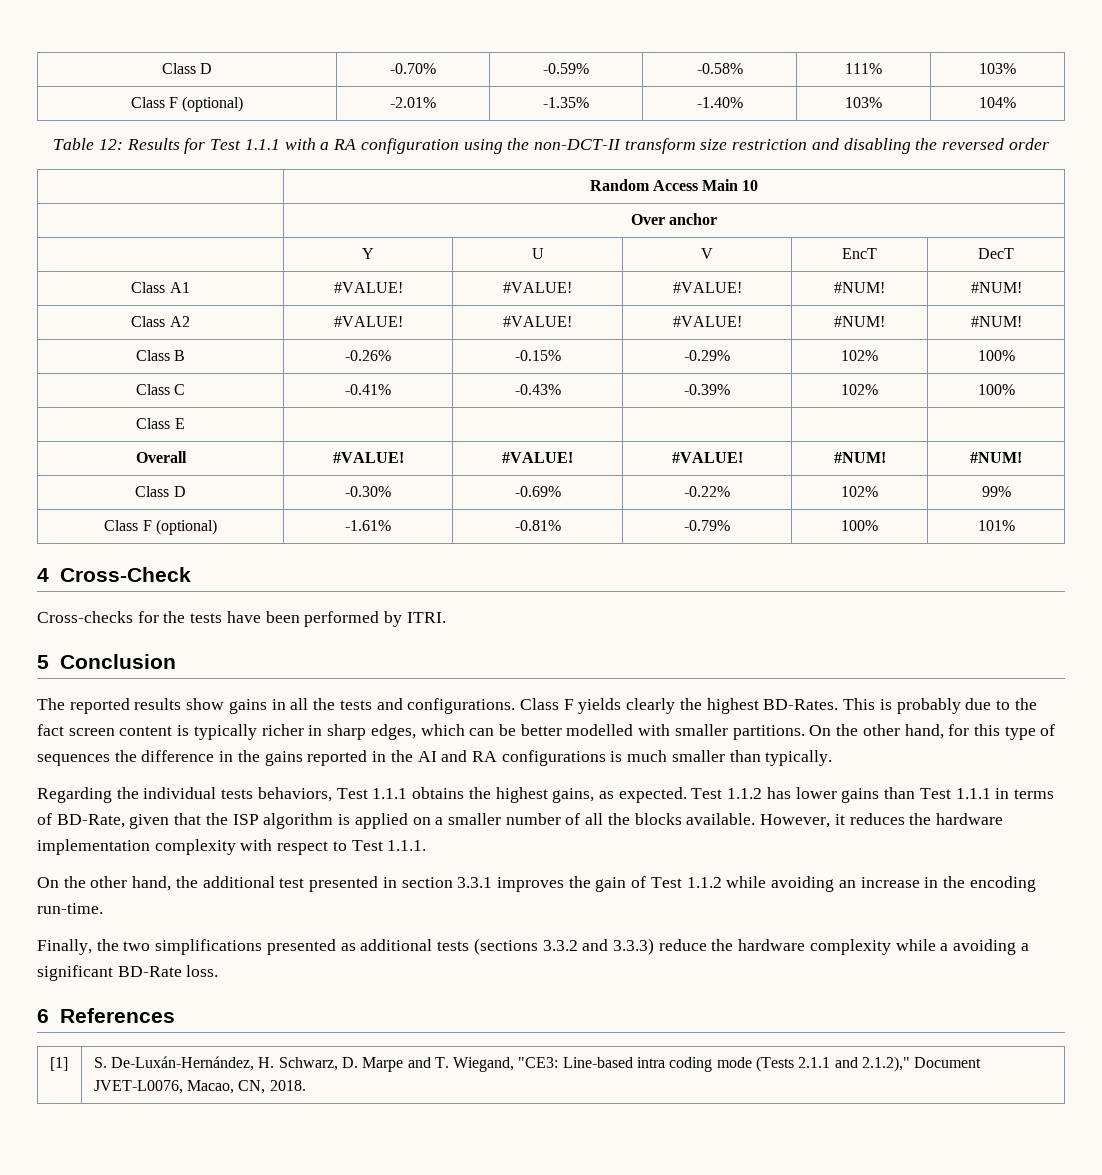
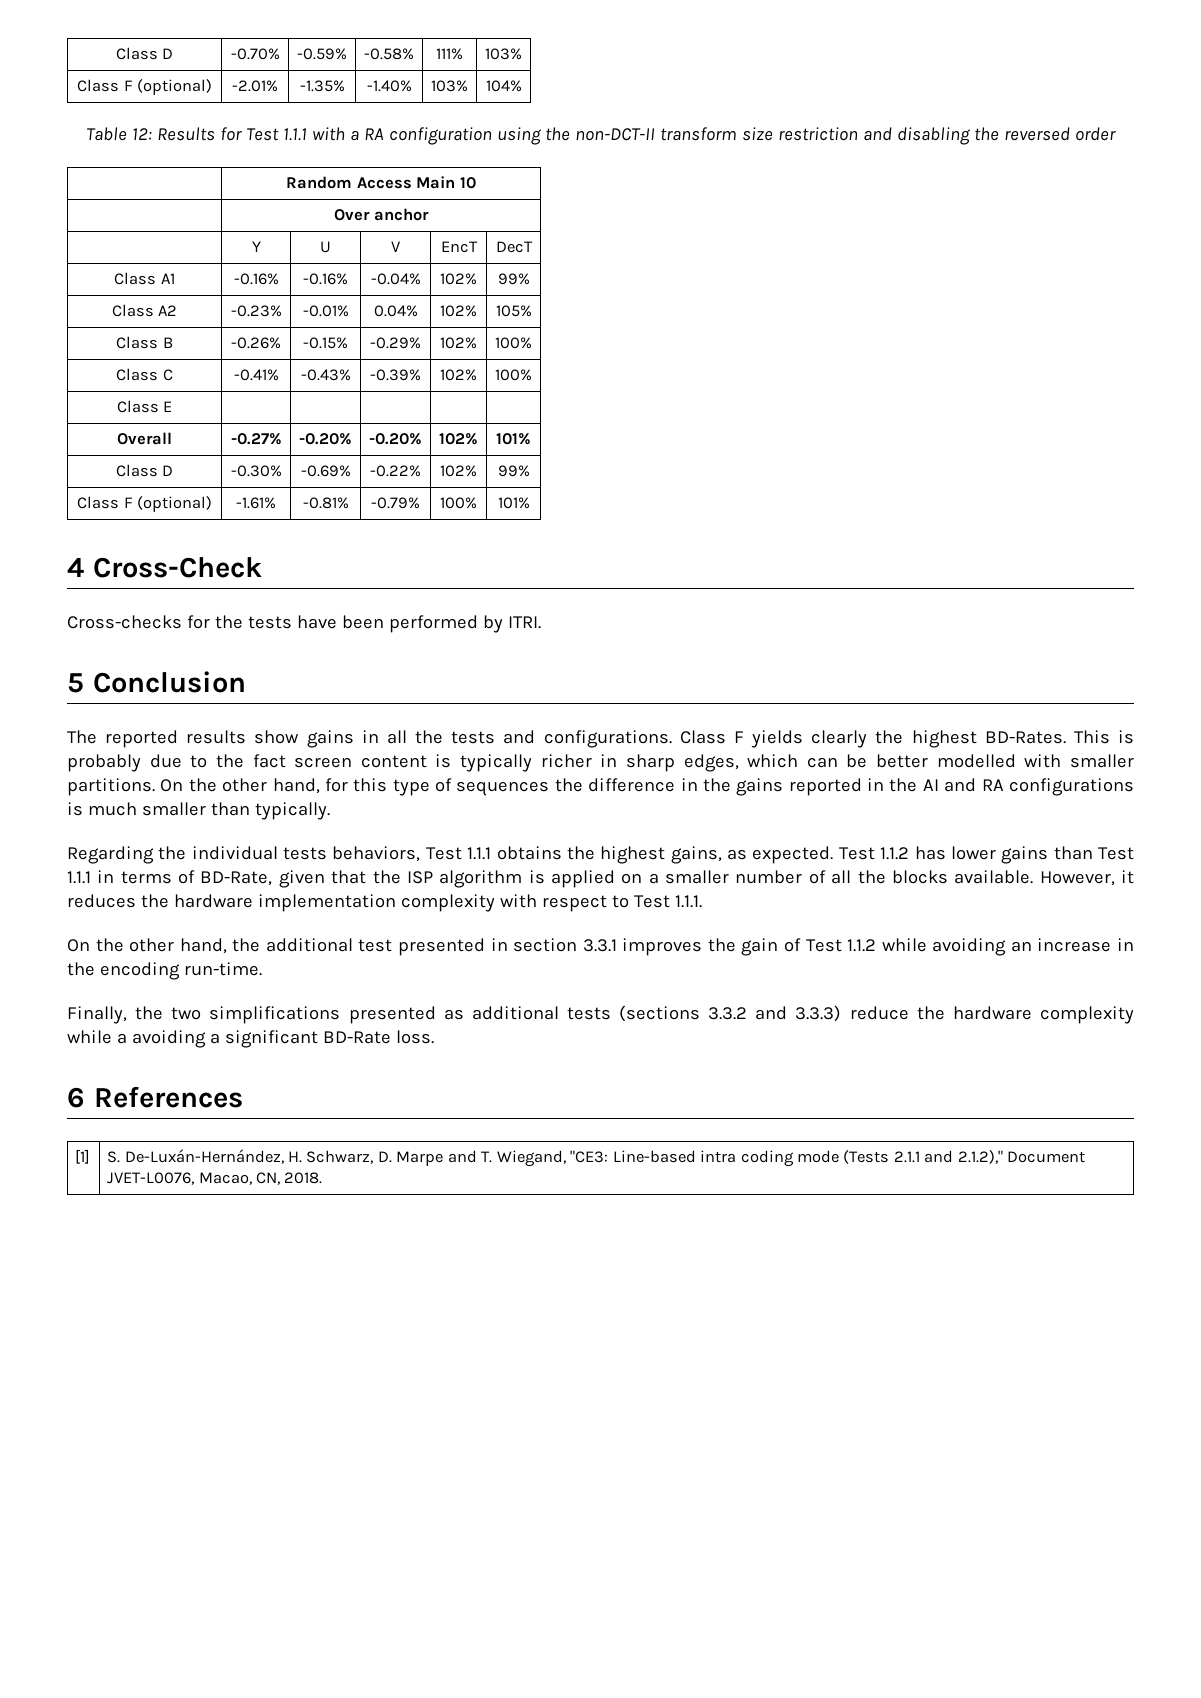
[333,282,403,293] [503,282,572,293] [672,282,742,293] [834,282,885,293] [970,282,1022,293] [131,316,190,327] [333,316,403,327] [503,316,572,327] [672,316,742,327] [834,316,885,327] [970,316,1022,327] #VALUE! | #VALUE! | #VALUE! | #NUM! | #NUM! // Class A2 | #VALUE! | #VALUE! | #VALUE! | #NUM! | #NUM! -> [233,273,279,285] [303,273,348,285] [370,273,421,285] [440,273,477,285] [497,273,530,285] [111,304,178,317] [230,305,282,317] [302,305,349,317] [373,305,418,317] [440,305,477,317] [495,305,532,317] -0.16% | -0.16% | -0.04% | 102% | 99% // Class A2 | -0.23% | -0.01% | 0.04% | 102% | 105%
[332,452,404,463] [502,452,573,463] [671,452,743,463] [833,452,886,463] [970,452,1022,463] #VALUE! | #VALUE! | #VALUE! | #NUM! | #NUM! -> [230,433,282,445] [299,433,352,445] [369,433,422,445] [439,433,478,445] [496,433,531,445] -0.27% | -0.20% | -0.20% | 102% | 101%

